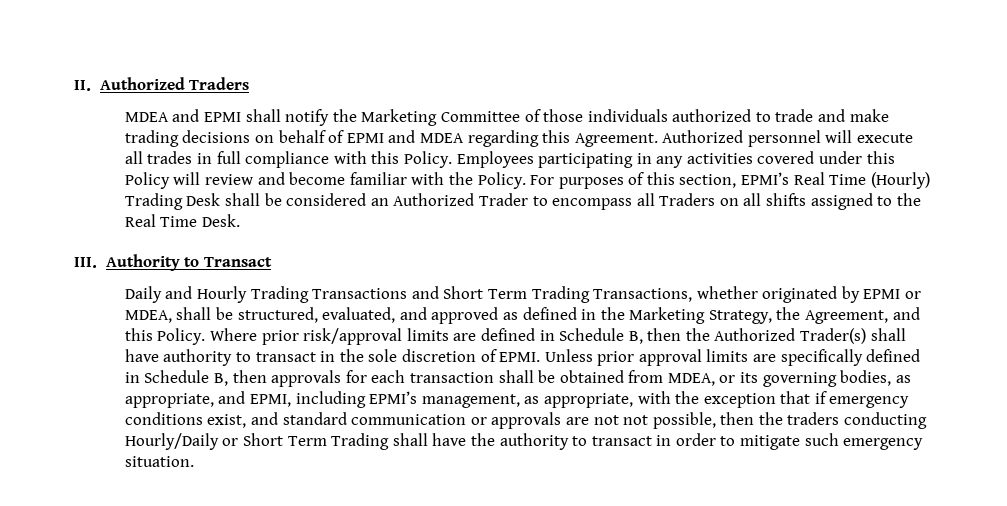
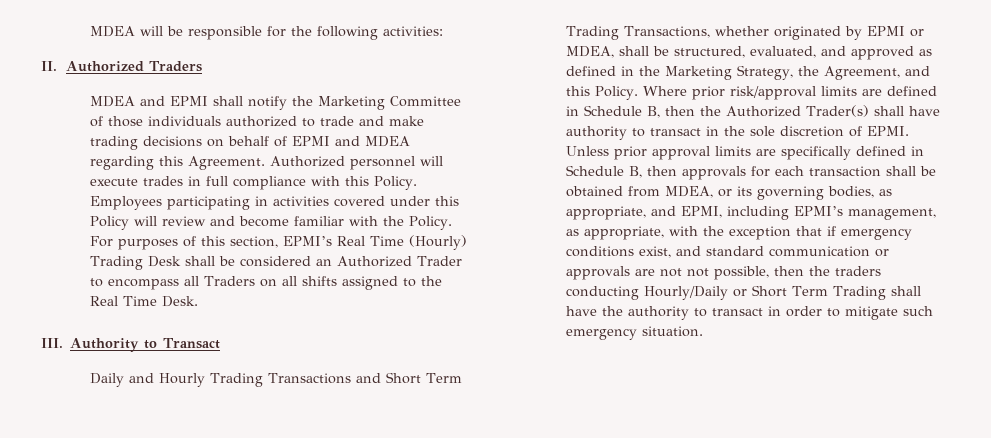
(74, 85) none -> [90,26,444,40] MDEA will be responsible for the following activities: //
[124,151,143,164] all -> (139, 182) none
[656,156,684,168] any -> (269, 201) none

